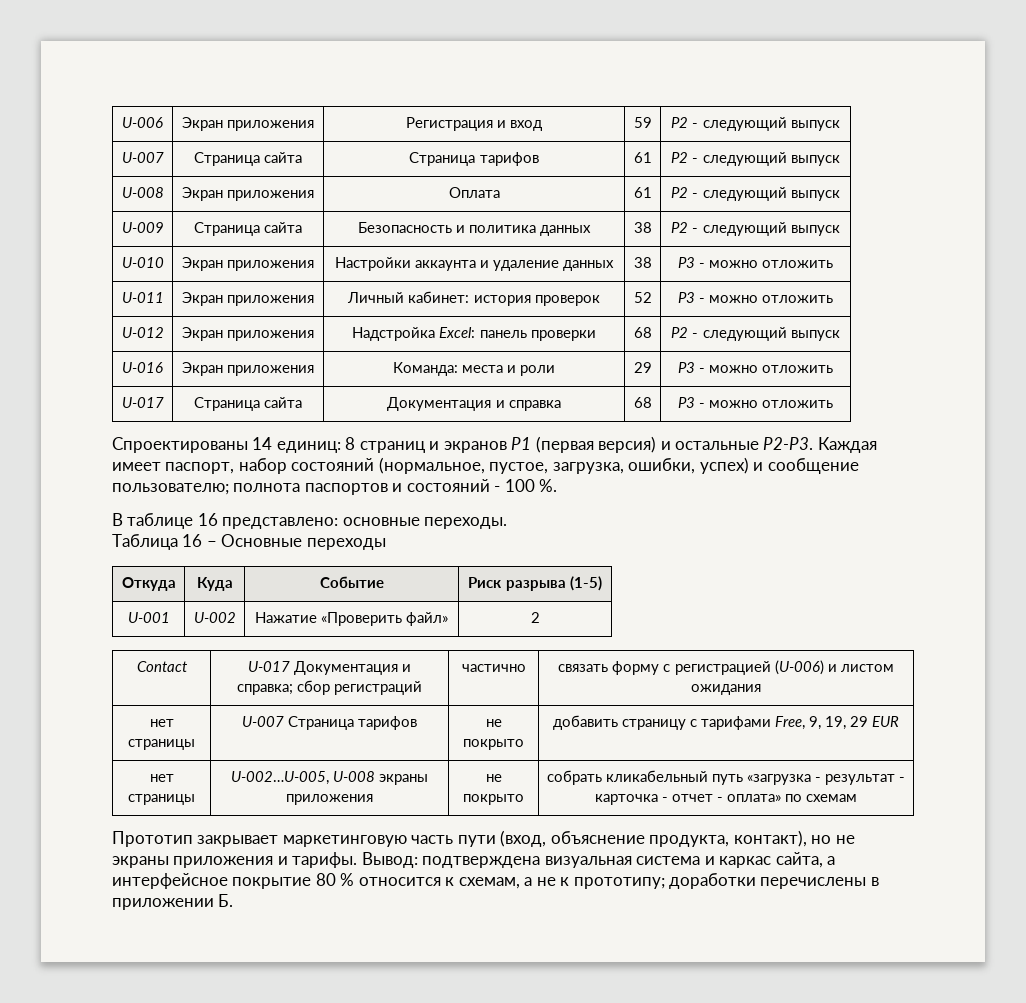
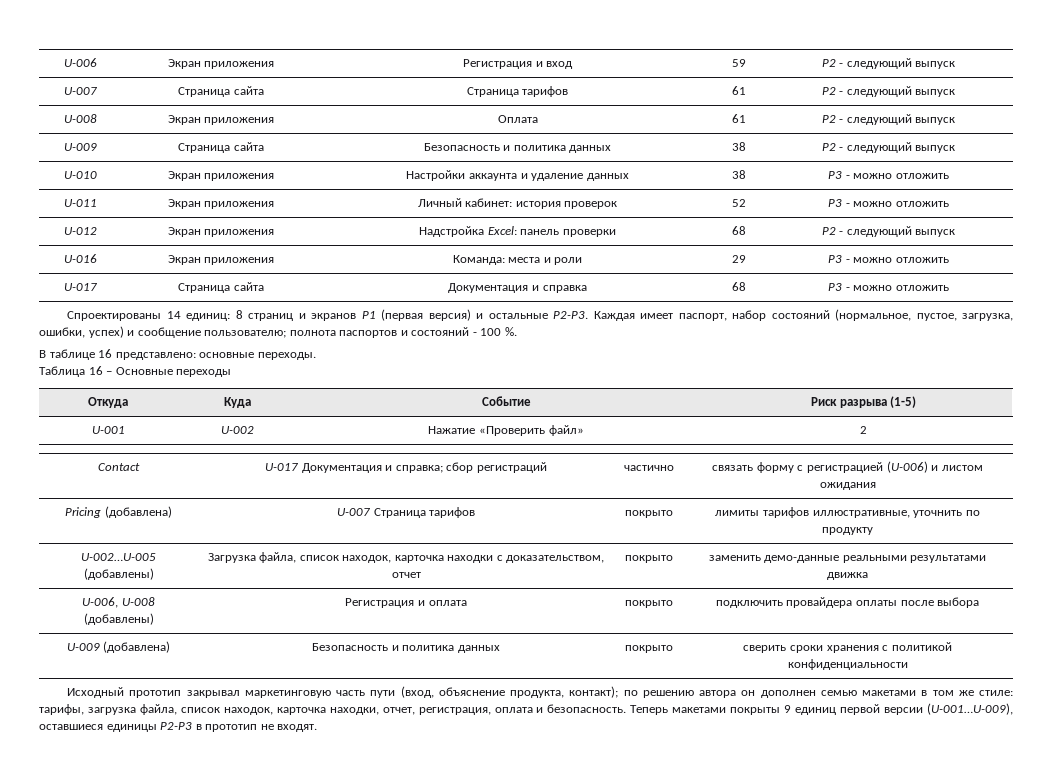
[149,719,174,727] [128,739,195,750] нет страницы -> [65,506,172,518] Pricing (добавлена)
[485,719,502,727] [463,739,524,750] [552,715,900,730] [149,774,174,782] [128,794,195,805] [230,771,429,785] [286,794,373,805] [485,774,502,782] [463,794,524,805] [546,770,906,785] [594,794,858,805] [112,831,279,847] не покрыто | добавить страницу с тарифами Free, 9, 19, 29 EUR // нет страницы | U-002…U-005, U-008 экраны приложения | не покрыто | собрать кликабельный путь «загрузка - результат - карточка - отчет - оплата» по схемам // Прототип закрывает -> [624,510,673,518] [715,507,980,518] [822,527,873,535] [81,553,156,561] [83,568,154,580] [207,552,605,563] [391,572,421,578] [624,555,673,563] [708,555,987,563] [827,572,868,580] [82,597,155,608] [83,613,154,625] [345,598,467,608] [624,600,673,608] [715,597,980,608] [66,641,171,653] [312,643,500,653] [624,645,673,653] [743,642,952,653] [787,659,908,670] [67,687,240,698] покрыто | лимиты тарифов иллюстративные, уточнить по продукту // U-002…U-005 (добавлены) | Загрузка файла, список находок, карточка находки с доказательством, отчет | покрыто | заменить демо-данные реальными результатами движка // U-006, U-008 (добавлены) | Регистрация и оплата | покрыто | подключить провайдера оплаты после выбора // U-009 (добавлена) | Безопасность и политика данных | покрыто | сверить сроки хранения с политикой конфиденциальности // Исходный прототип закрывал
[733,830,855,847] [112,852,836,868] [112,873,879,889] [112,894,234,910] контакт), но не экраны приложения и тарифы. Вывод: подтверждена визуальная система и каркас сайта, а интерфейсное покрытие 80 % относится к схемам, а не к прототипу; доработки перечислены в приложении Б. -> [569,686,1014,698] [39,703,1013,715] [39,722,318,732] контакт); по решению автора он дополнен семью макетами в том же стиле: тарифы, загрузка файла, список находок, карточка находки, отчет, регистрация, оплата и безопасность. Теперь макетами покрыты 9 единиц первой версии (U-001…U-009), оставшиеся единицы P2-P3 в прототип не входят.

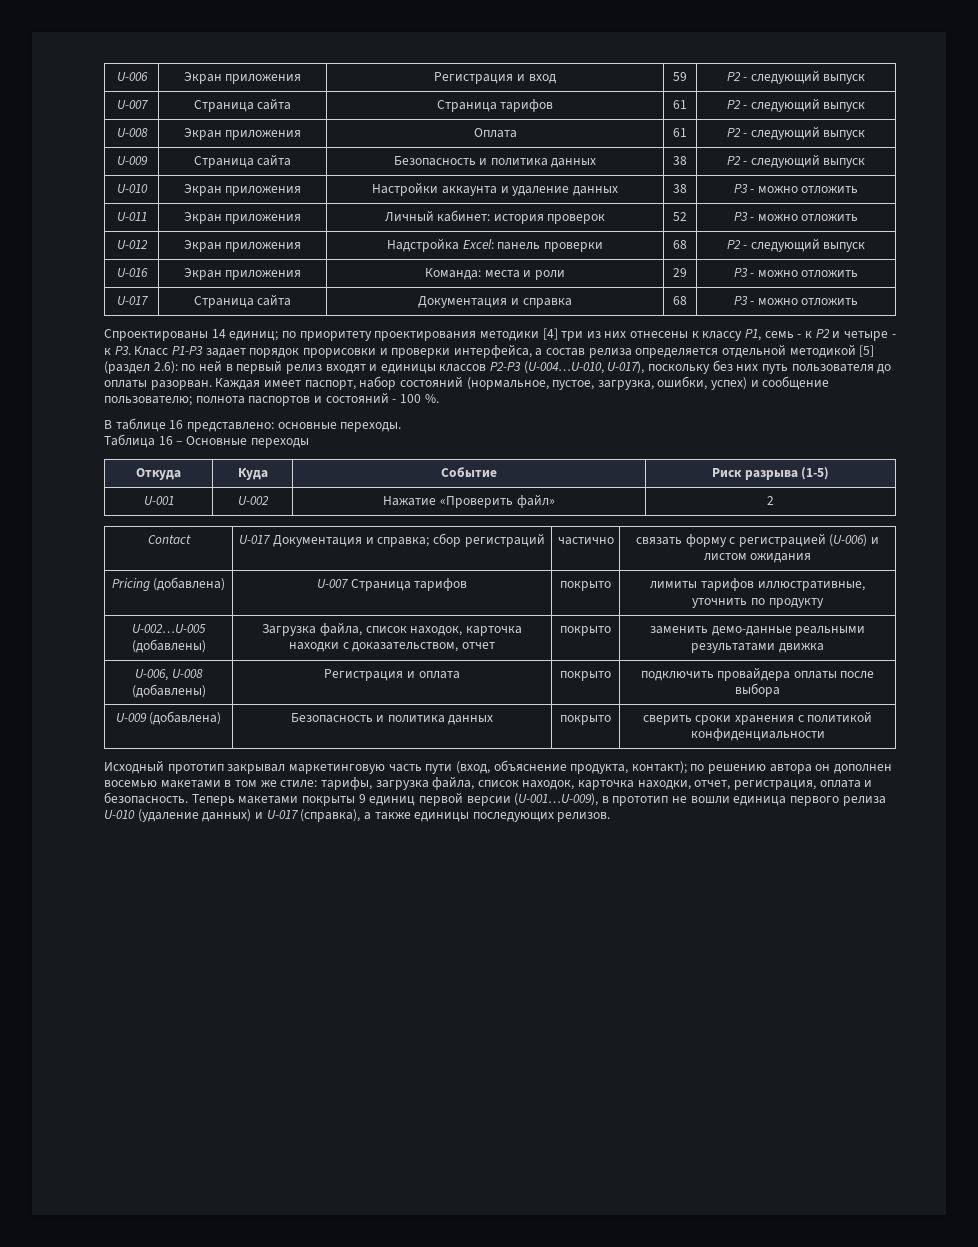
[186,309,589,321] единиц: 8 страниц и экранов P1 (первая версия) и остальные P2-P3. -> [229,328,896,341] [104,344,875,358] [104,360,892,374] [104,380,212,390] единиц; по приоритету проектирования методики [4] три из них отнесены к классу P1, семь - к P2 и четыре - к P3. Класс P1-P3 задает порядок прорисовки и проверки интерфейса, а состав релиза определяется отдельной методикой [5] (раздел 2.6): по ней в первый релиз входят и единицы классов P2-P3 (U-004…U-010, U-017), поскольку без них путь пользователя до оплаты разорван.
[820,690,857,696] семью -> [104,780,157,788] восемью
[39,722,318,732] оставшиеся единицы P2-P3 в прототип не входят. -> [601,796,886,806] [104,809,611,822] в прототип не вошли единица первого релиза U-010 (удаление данных) и U-017 (справка), а также единицы последующих релизов.

